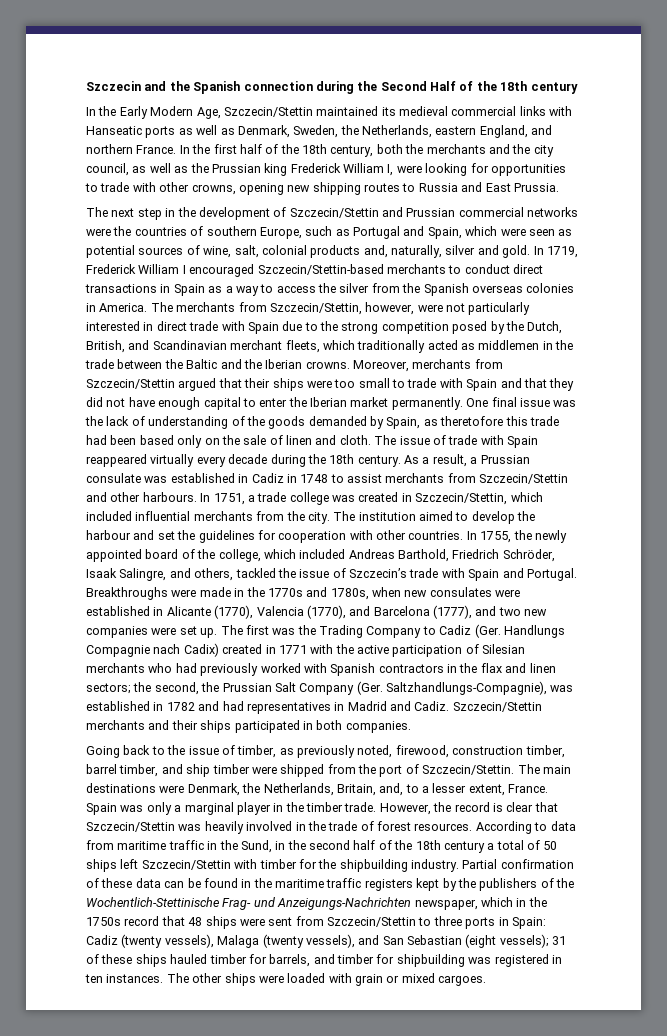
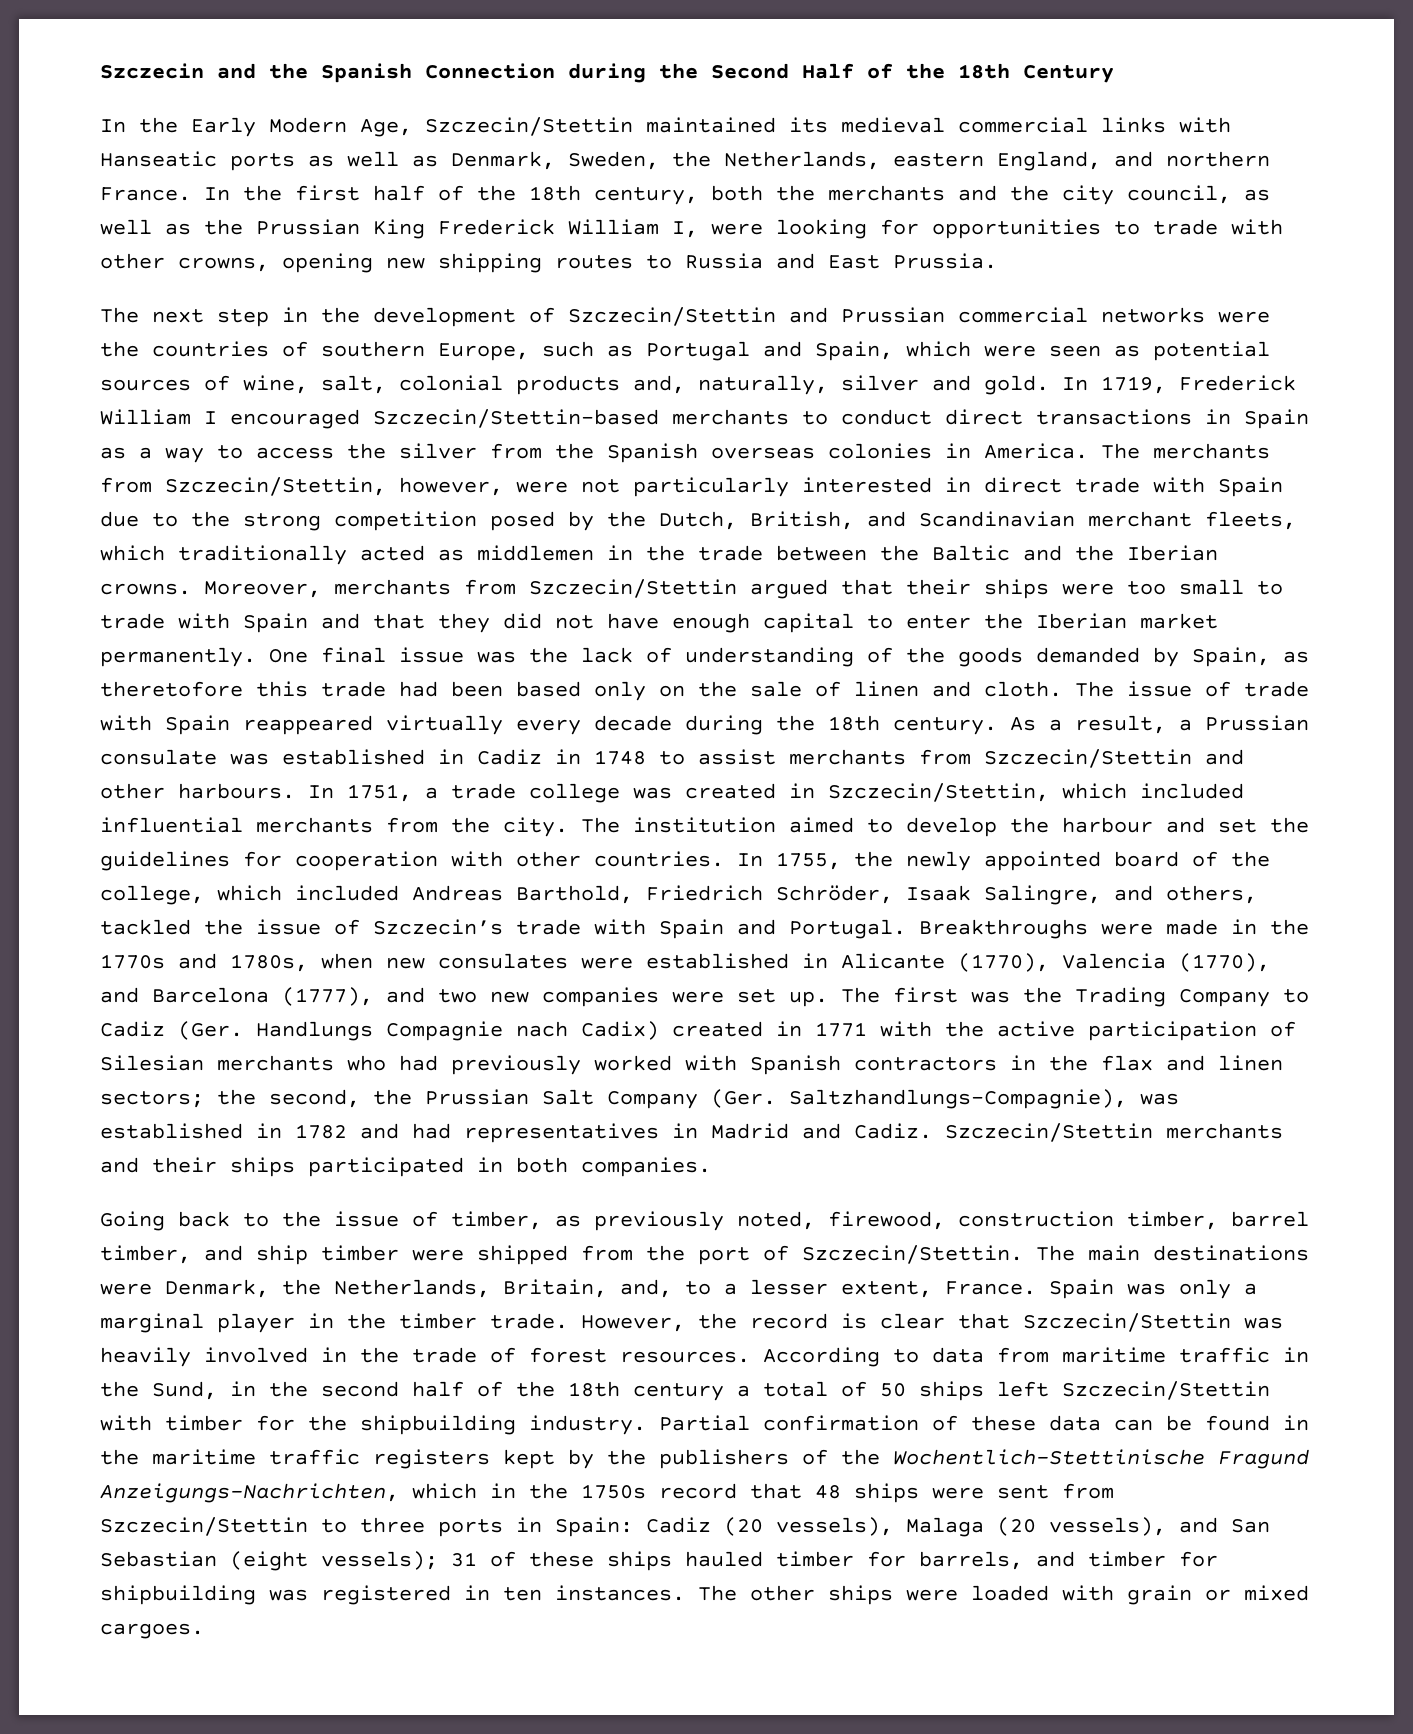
[243,81,313,91] connection -> [425,63,555,79] Connection
[530,82,578,94] century -> [1023,65,1114,83] Century
[264,163,288,176] king -> [373,219,425,239] King
[222,897,478,910] Frag- und Anzeigungs-Nachrichten newspaper, -> [1218,1449,1309,1469] [100,1483,399,1503] Fragund Anzeigungs-Nachrichten,
[121,934,163,948] (twenty -> [724,1517,763,1536] (20
[262,934,304,948] (twenty -> [997,1517,1036,1536] (20

